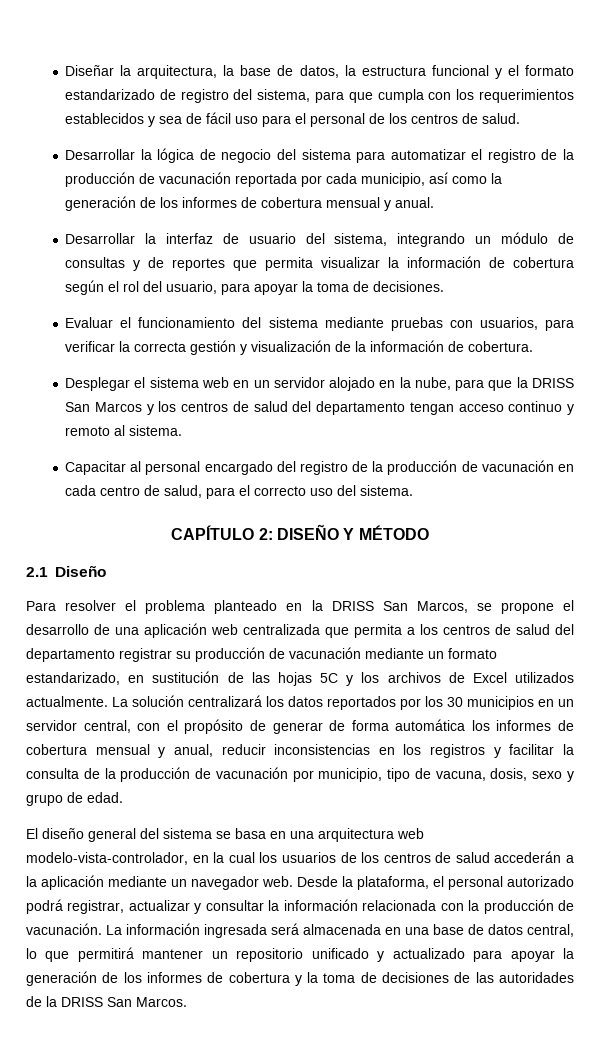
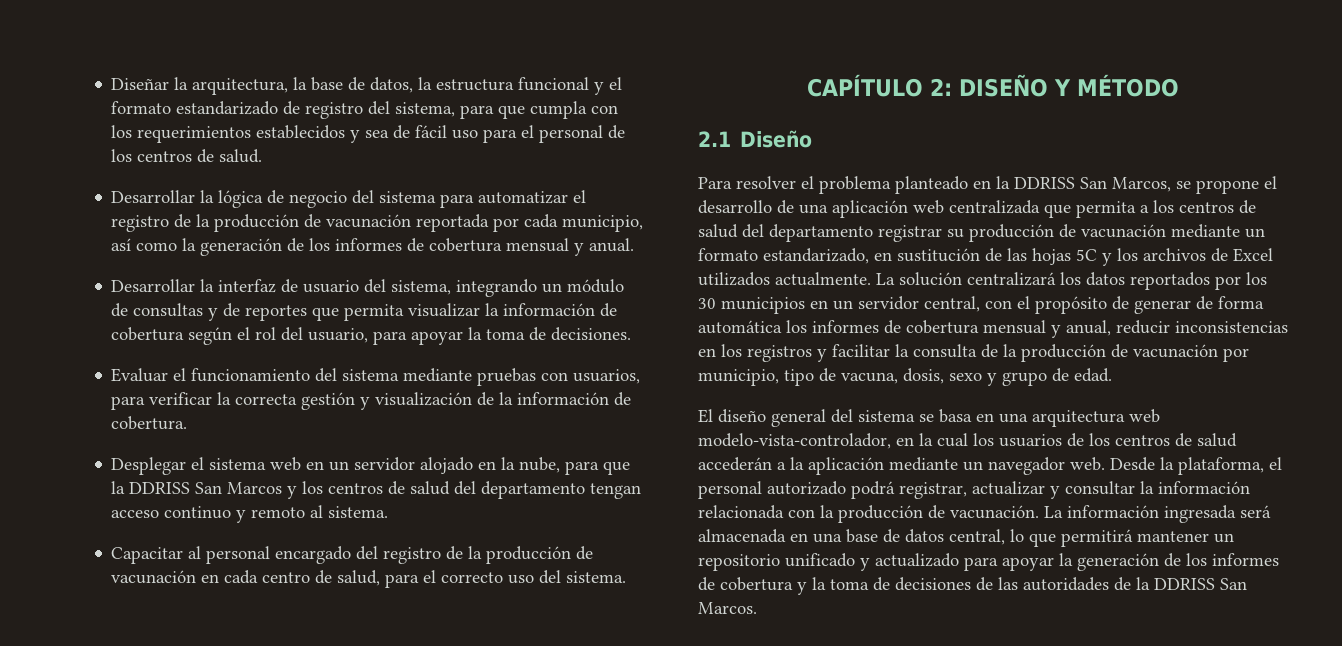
[532,378,575,388] DRISS -> [129,482,191,494] DDRISS
[331,601,374,611] DRISS -> [1014,177,1075,189] DDRISS
[61,997,103,1007] DRISS -> [1154,578,1215,590] DDRISS

